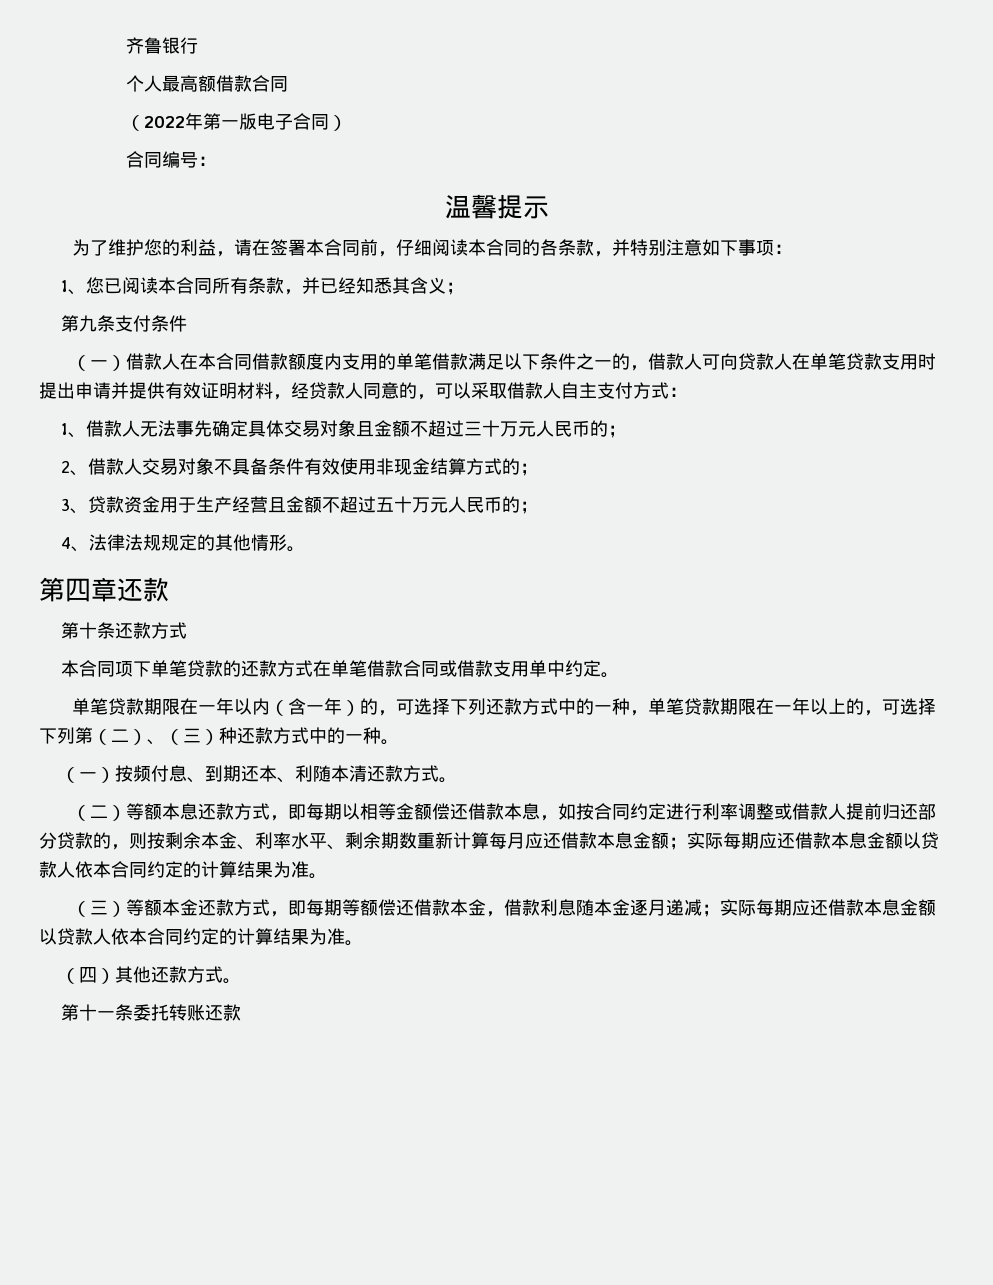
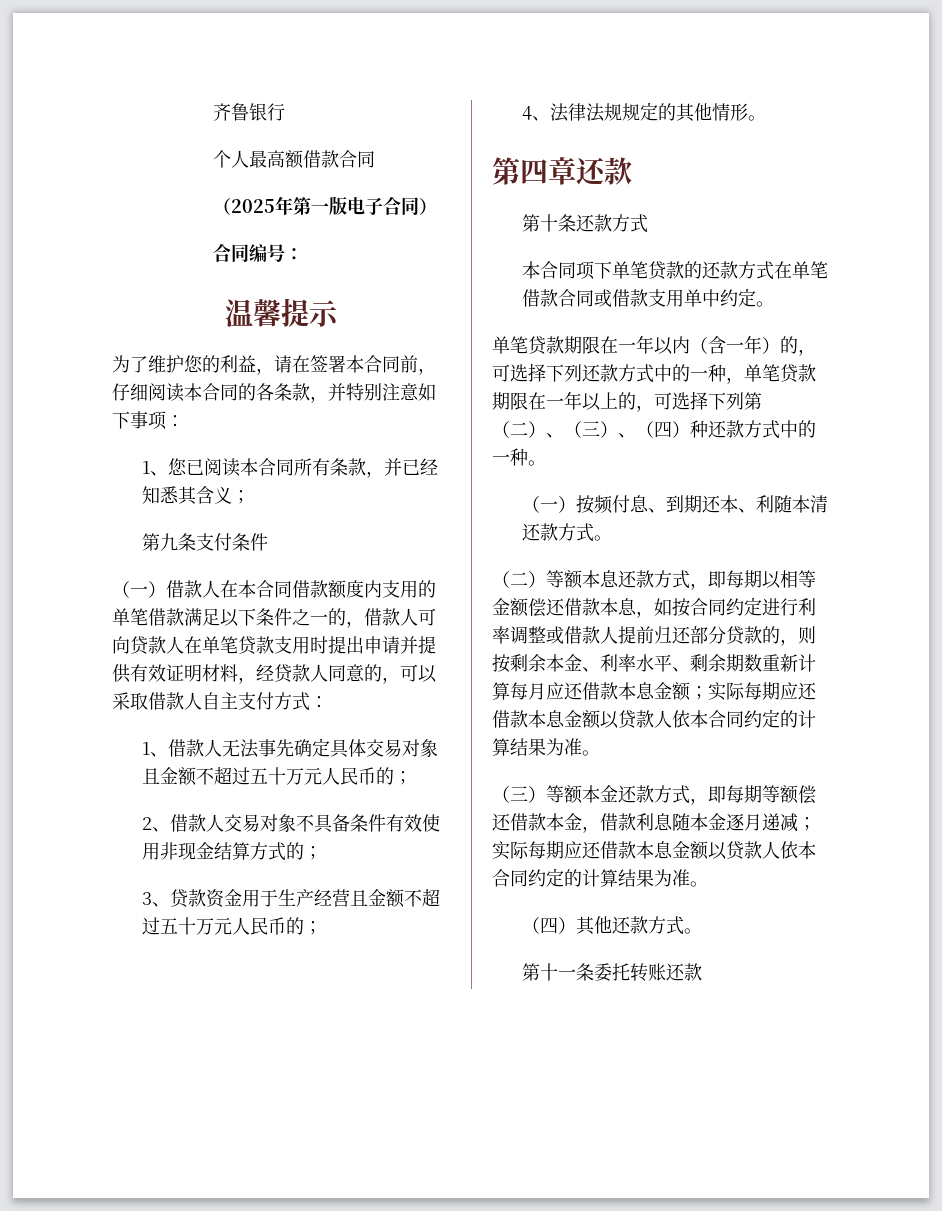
[144,116,186,128] 2022 -> [231,199,276,213] 2025
[463,421,482,436] 三 -> [249,768,268,784] 五
(219, 737) none -> [618,421,690,438] 、（四）

